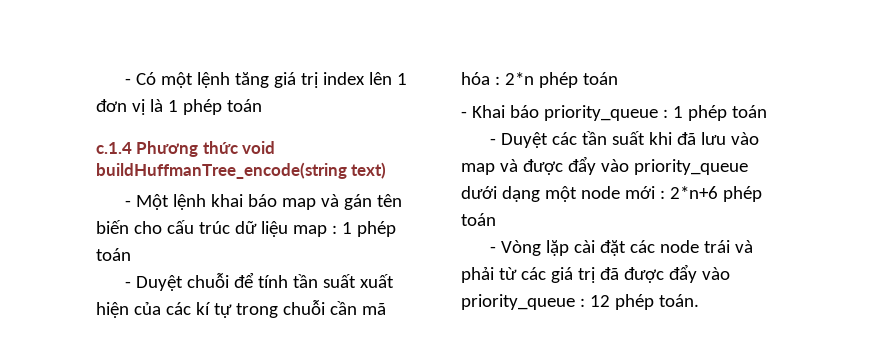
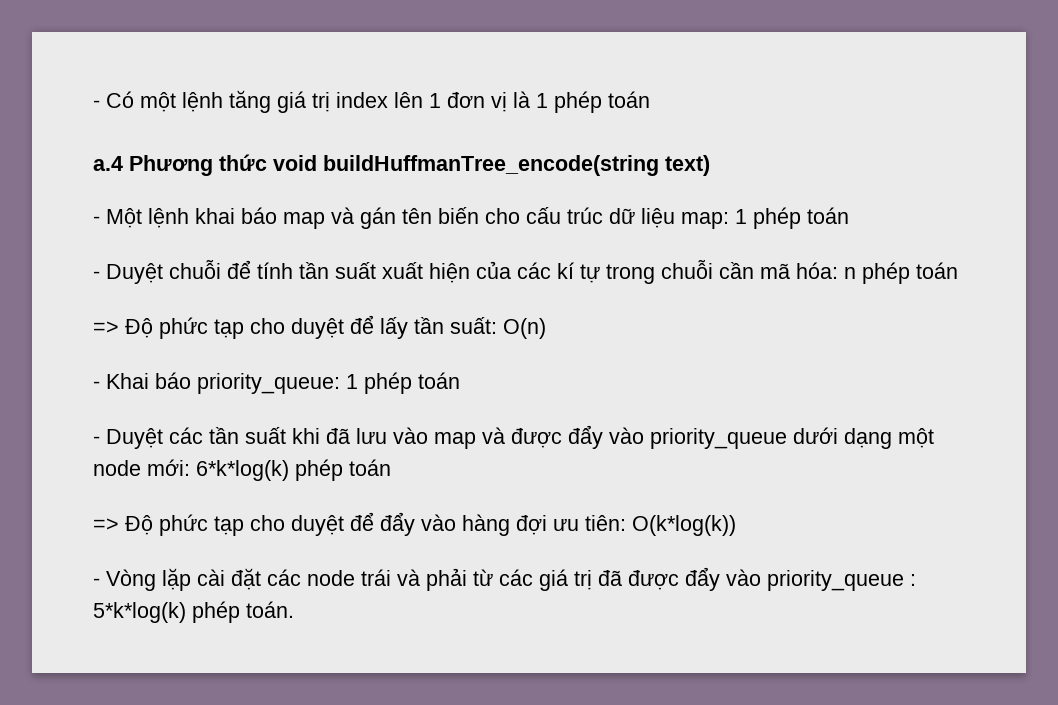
[96,142,132,154] c.1.4 -> [93,156,123,171] a.4
[292,225,337,237] map : -> [681,212,729,229] map:
[461,72,618,88] hóa : 2*n phép toán -> [796,262,958,284] [93,315,546,339] hóa: n phép toán // => Độ phức tạp cho duyệt để lấy tần suất: O(n)
[543,105,668,121] priority_queue : -> [197,373,340,394] priority_queue:
[624,186,762,202] [461,213,496,226] mới : 2*n+6 phép toán -> [147,459,391,481] [93,512,736,536] mới: 6*k*log(k) phép toán // => Độ phức tạp cho duyệt để đẩy vào hàng đợi ưu tiên: O(k*log(k))
[589,295,610,307] 12 -> [93,602,186,623] 5*k*log(k)

